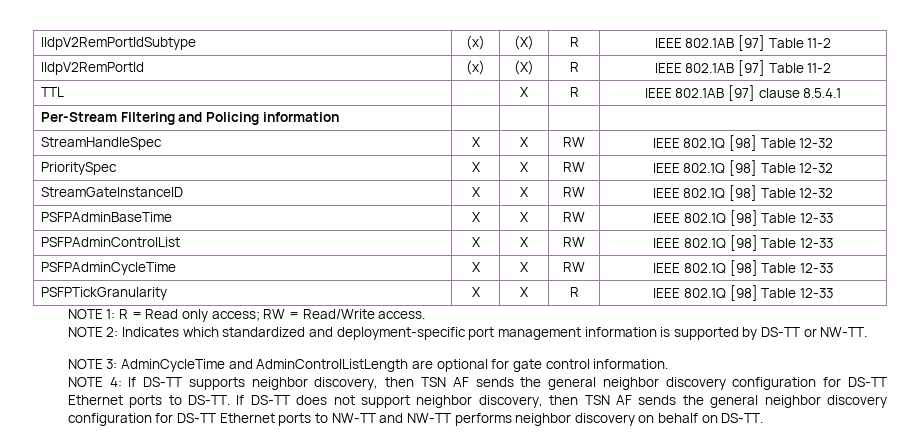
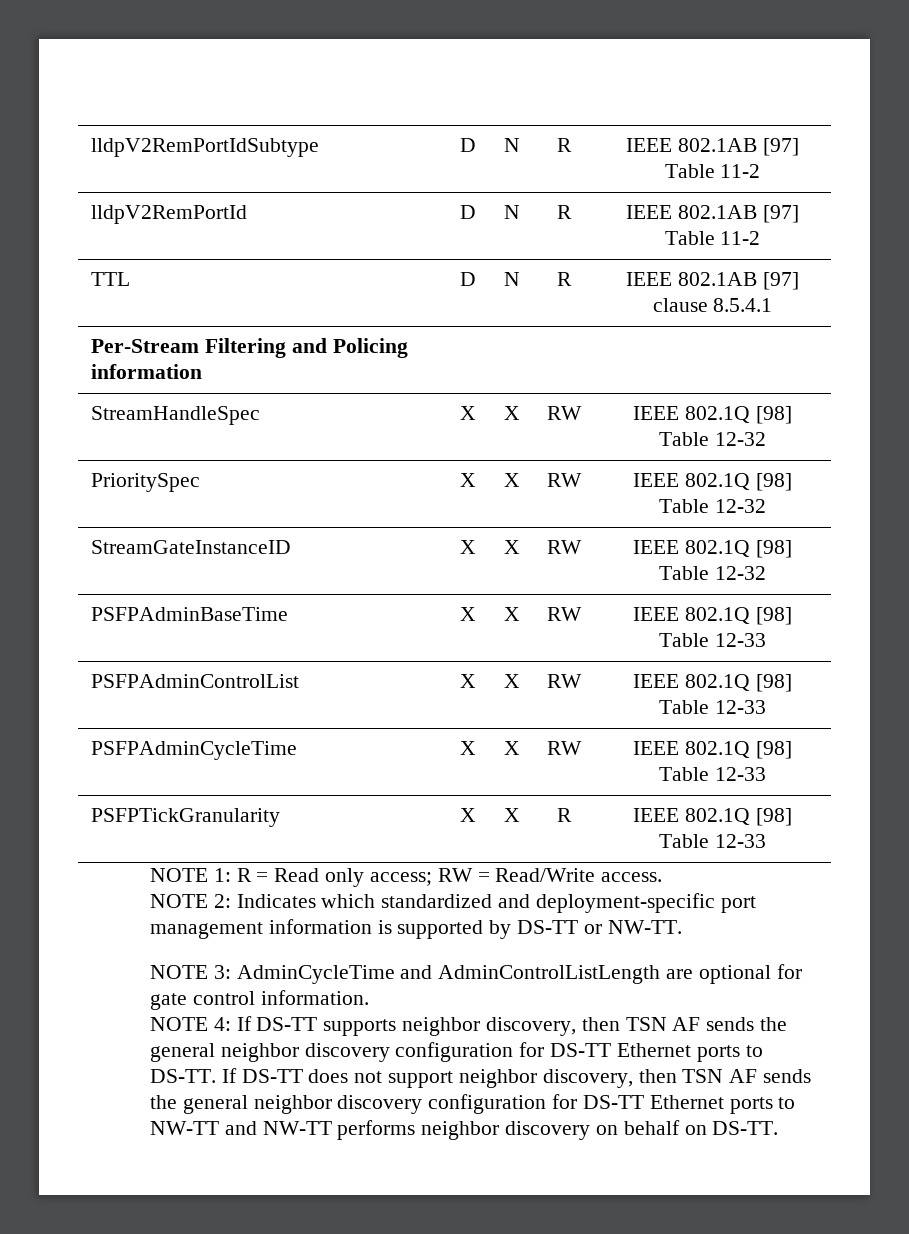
[466,35,485,50] [514,35,534,50] (x) | (X) -> [459,138,476,152] [503,138,520,152] D | N
[466,60,485,75] [514,60,534,75] (x) | (X) -> [459,205,476,219] [503,205,520,219] D | N
[520,87,529,97] | X -> [459,272,476,286] [503,272,520,286] D | N

